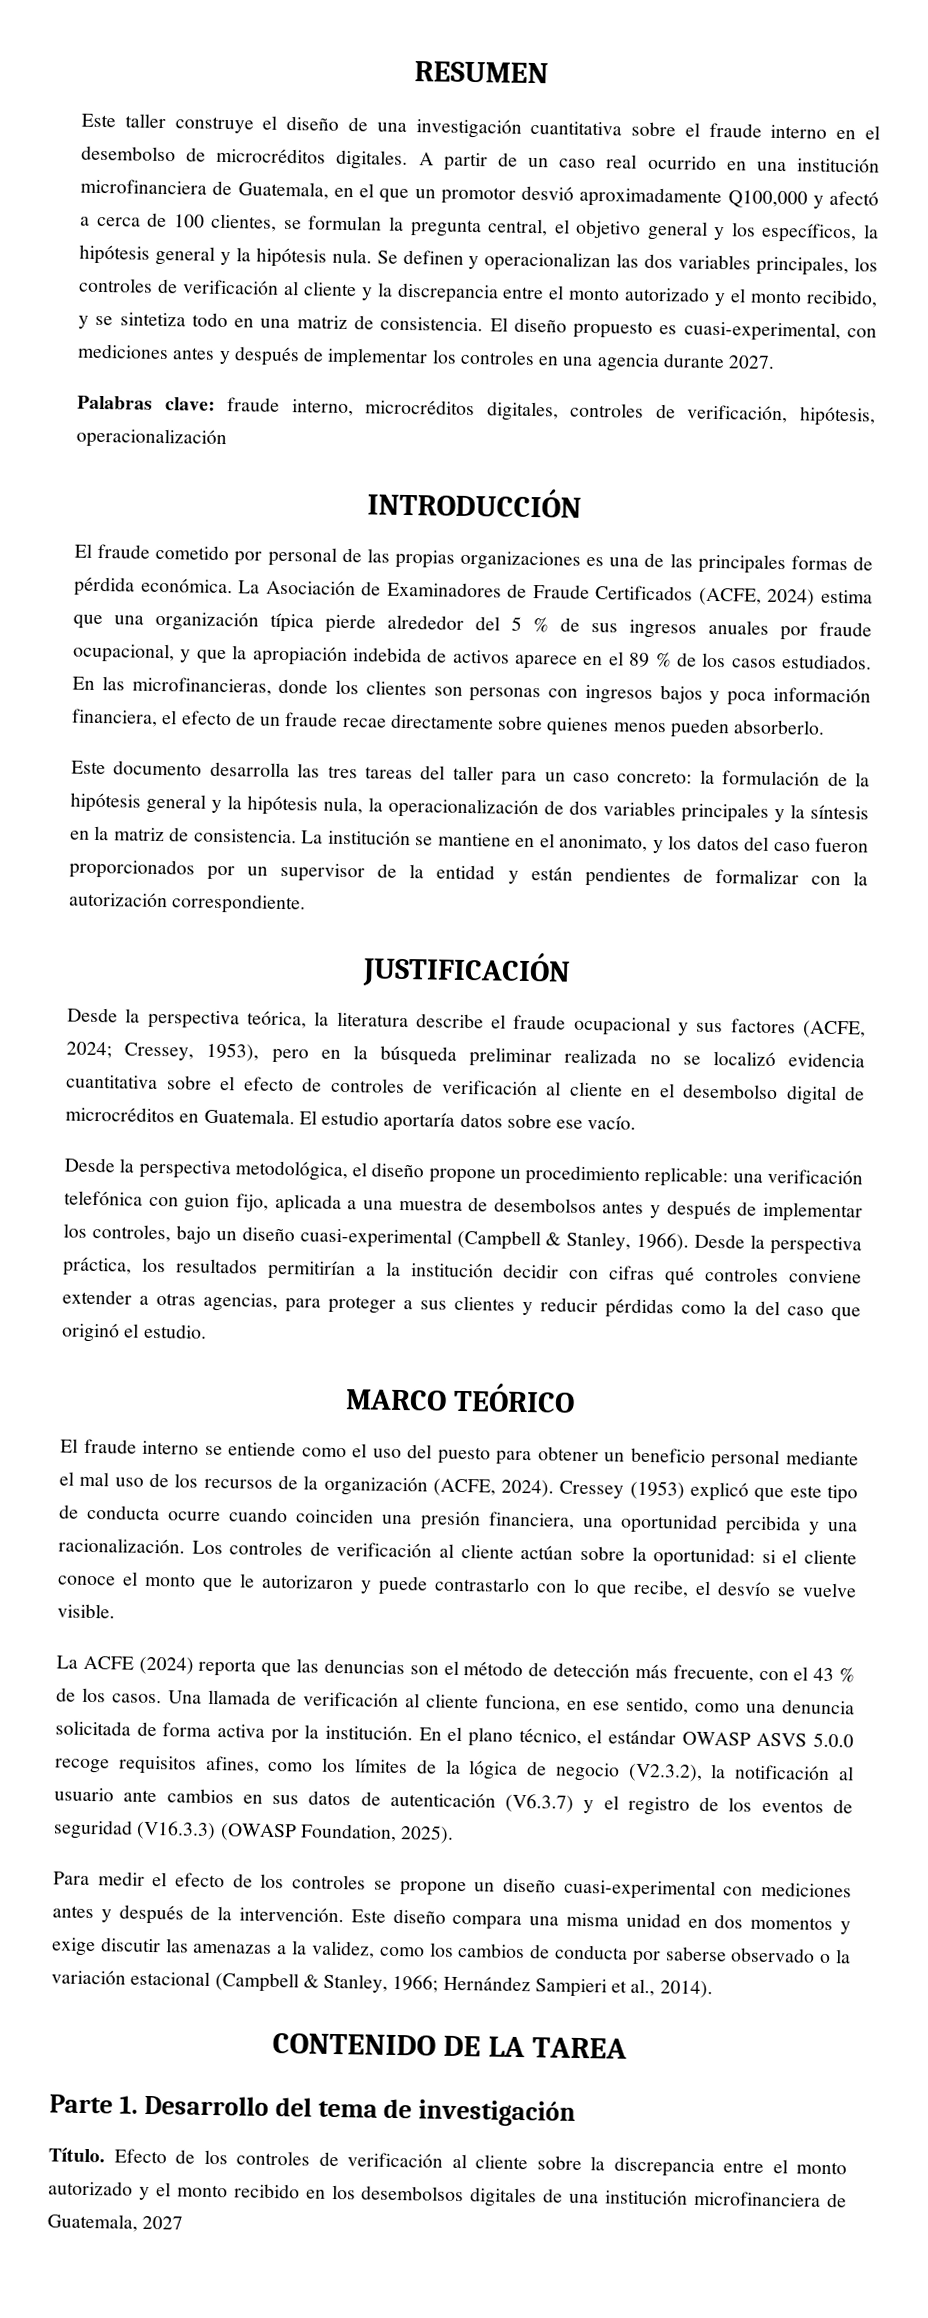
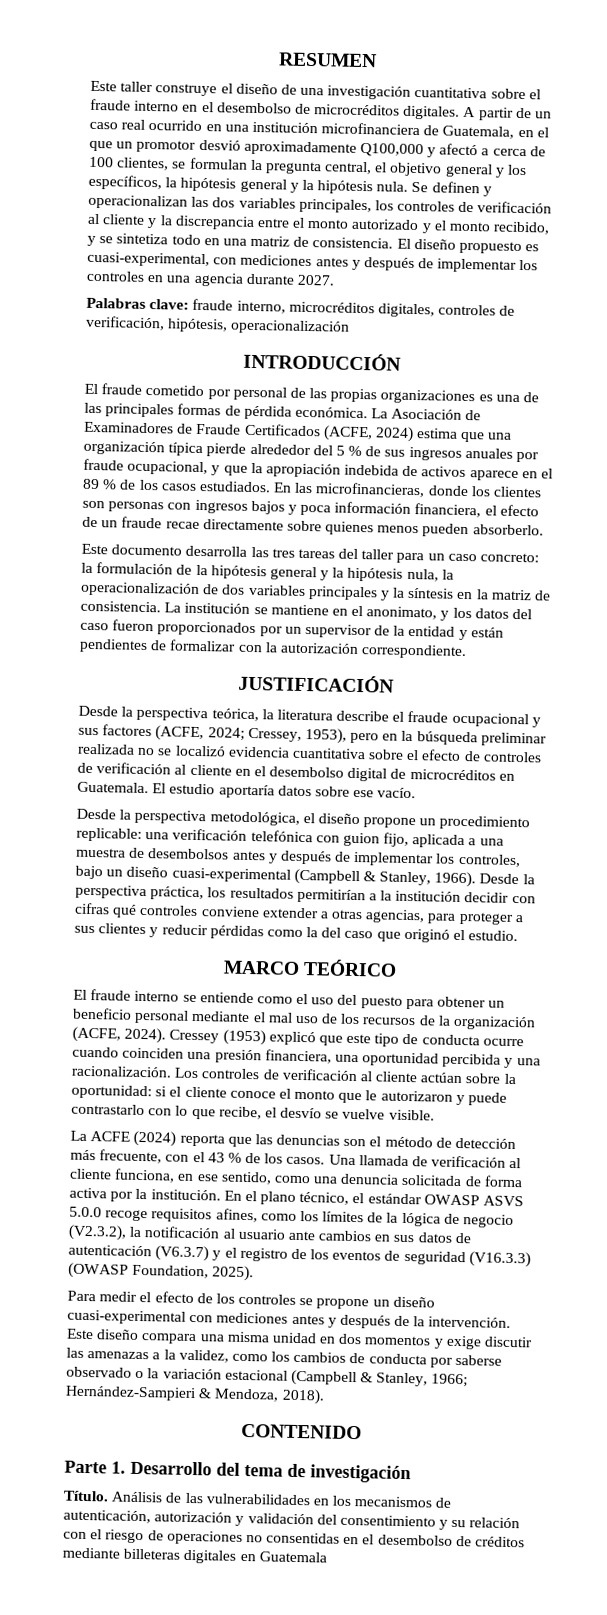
[442,1975,713,1999] [272,2033,627,2059] Hernández Sampieri et al., 2014). // CONTENIDO DE LA TAREA -> [65,1385,325,1405] [241,1423,362,1440] Hernández-Sampieri & Mendoza, 2018). // CONTENIDO
[113,2148,847,2178] [48,2180,847,2208] [47,2213,184,2232] Efecto de los controles de verificación al cliente sobre la discrepancia entre el monto autorizado y el monto recibido en los desembolsos digitales de una institución microfinanciera de Guatemala, 2027 -> [111,1491,453,1508] [63,1509,521,1530] [63,1529,526,1548] [62,1547,327,1564] Análisis de las vulnerabilidades en los mecanismos de autenticación, autorización y validación del consentimiento y su relación con el riesgo de operaciones no consentidas en el desembolso de créditos mediante billeteras digitales en Guatemala

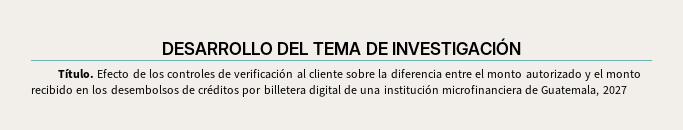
[277,52,377,68] [90,80,541,100] [90,98,553,121] [89,119,549,139] [89,139,546,158] [89,156,528,178] [88,174,492,197] [88,194,372,214] RESUMEN // Este taller construye el diseño de una investigación cuantitativa sobre el fraude interno en el desembolso de microcréditos digitales. A partir de un caso real ocurrido en una institución microfinanciera de Guatemala, en el que un promotor desvió aproximadamente Q100,000 y afectó a cerca de 100 clientes, se formulan la pregunta central, el objetivo general y los específicos, la hipótesis general y la hipótesis nula. Se definen y operacionalizan las dos variables principales, -> [161,38,522,55] [58,69,146,79] DESARROLLO DEL TEMA DE INVESTIGACIÓN // Título. Efecto de
[147,215,255,230] y la discrepancia -> [346,69,442,79] sobre la diferencia
[493,221,551,235] [87,233,540,255] [87,251,539,273] [86,270,335,287] [86,297,516,318] [85,315,351,335] [242,351,401,371] [84,383,540,405] [84,402,482,421] [84,421,513,443] [83,440,540,463] [83,458,554,481] [82,478,543,498] [82,499,539,518] [82,516,544,538] [81,543,540,564] [81,562,454,582] [80,581,552,601] [80,600,533,621] [80,619,504,641] [79,638,468,660] [237,673,394,693] [78,705,541,728] [78,724,547,747] [77,743,542,763] [77,762,515,782] [77,781,417,799] [76,808,531,831] [76,827,504,849] [76,847,521,868] [75,865,535,888] [75,884,536,904] [74,902,524,925] [74,923,519,943] [222,959,398,977] [73,989,506,1010] [72,1007,537,1031] [72,1026,524,1047] [72,1046,541,1068] [71,1065,517,1085] [71,1084,508,1106] [71,1103,435,1121] [70,1130,517,1150] [70,1149,522,1169] [69,1168,523,1188] [69,1187,525,1207] [69,1206,515,1229] [68,1224,472,1244] [68,1244,531,1268] [68,1262,255,1282] [67,1290,435,1310] [67,1309,512,1329] [66,1328,534,1350] [66,1347,503,1368] [66,1366,469,1388] [65,1385,325,1405] [241,1423,362,1440] [64,1460,411,1484] [63,1490,453,1508] [63,1509,521,1530] [63,1529,526,1548] [62,1547,327,1564] recibido, y se sintetiza todo en una matriz de consistencia. El diseño propuesto es cuasi-experimental, con mediciones antes y después de implementar los controles en una agencia durante 2027. // Palabras clave: fraude interno, microcréditos digitales, controles de verificación, hipótesis, operacionalización // INTRODUCCIÓN // El fraude cometido por personal de las propias organizaciones es una de las principales formas de pérdida económica. La Asociación de Examinadores de Fraude Certificados (ACFE, 2024) estima que una organización típica pierde alrededor del 5 % de sus ingresos anuales por fraude ocupacional, y que la apropiación indebida de activos aparece en el 89 % de los casos estudiados. En las microfinancieras, donde los clientes son personas con ingresos bajos y poca información financiera, el efecto de un fraude recae directamente sobre quienes menos pueden absorberlo. // Este documento desarrolla las tres tareas del taller para un caso concreto: la formulación de la hipótesis general y la hipótesis nula, la operacionalización de dos variables principales y la síntesis en la matriz de consistencia. La institución se mantiene en el anonimato, y los datos del caso fueron proporcionados por un supervisor de la entidad y están pendientes de formalizar con la autorización correspondiente. // JUSTIFICACIÓN // Desde la perspectiva teórica, la literatura describe el fraude ocupacional y sus factores (ACFE, 2024; Cressey, 1953), pero en la búsqueda preliminar realizada no se localizó evidencia cuantitativa sobre el efecto de controles de verificación al cliente en el desembolso digital de microcréditos en Guatemala. El estudio aportaría datos sobre ese vacío. // Desde la perspectiva metodológica, el diseño propone un procedimiento replicable: una verificación telefónica con guion fijo, aplicada a una muestra de desembolsos antes y después de implementar los controles, bajo un diseño cuasi-experimental (Campbell & Stanley, 1966). Desde la perspectiva práctica, los resultados permitirían a la institución decidir con cifras qué controles conviene extender a otras agencias, para proteger a sus clientes y reducir pérdidas como la del caso que originó el estudio. // MARCO TEÓRICO // El fraude interno se entiende como el uso del puesto para obtener un beneficio personal mediante el mal uso de los recursos de la organización (ACFE, 2024). Cressey (1953) explicó que este tipo de conducta ocurre cuando coinciden una presión financiera, una oportunidad percibida y una racionalización. Los controles de verificación al cliente actúan sobre la oportunidad: si el cliente conoce el monto que le autorizaron y puede contrastarlo con lo que recibe, el desvío se vuelve visible. // La ACFE (2024) reporta que las denuncias son el método de detección más frecuente, con el 43 % de los casos. Una llamada de verificación al cliente funciona, en ese sentido, como una denuncia solicitada de forma activa por la institución. En el plano técnico, el estándar OWASP ASVS 5.0.0 recoge requisitos afines, como los límites de la lógica de negocio (V2.3.2), la notificación al usuario ante cambios en sus datos de autenticación (V6.3.7) y el registro de los eventos de seguridad (V16.3.3) (OWASP Foundation, 2025). // Para medir el efecto de los controles se propone un diseño cuasi-experimental con mediciones antes y después de la intervención. Este diseño compara una misma unidad en dos momentos y exige discutir las amenazas a la validez, como los cambios de conducta por saberse observado o la variación estacional (Campbell & Stanley, 1966; Hernández-Sampieri & Mendoza, 2018). // CONTENIDO // Parte 1. Desarrollo del tema de investigación // Título. Análisis de las vulnerabilidades en los mecanismos de autenticación, autorización y validación del consentimiento y su relación con el riesgo de operaciones no consentidas en el desembolso de créditos mediante billeteras digitales en Guatemala -> [31,85,627,97] recibido en los desembolsos de créditos por billetera digital de una institución microfinanciera de Guatemala, 2027

